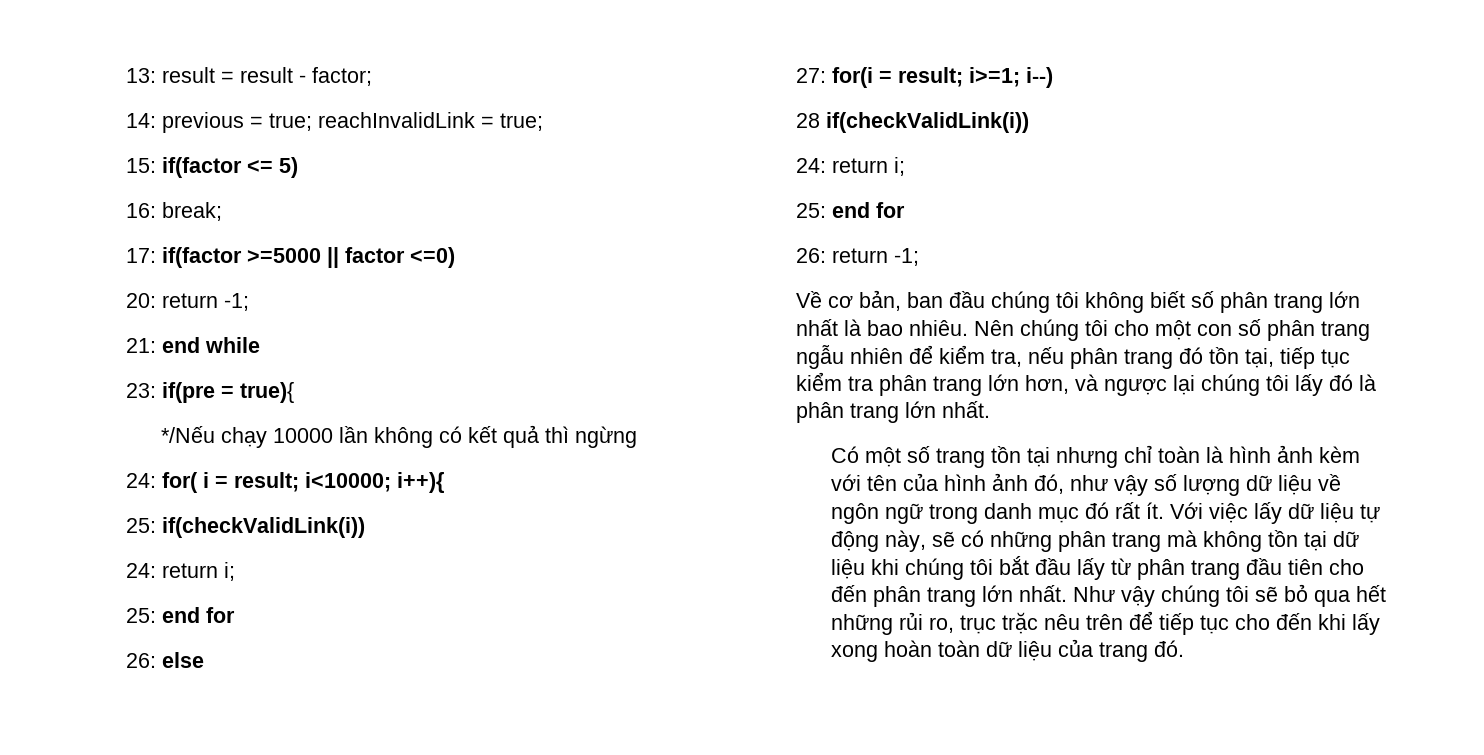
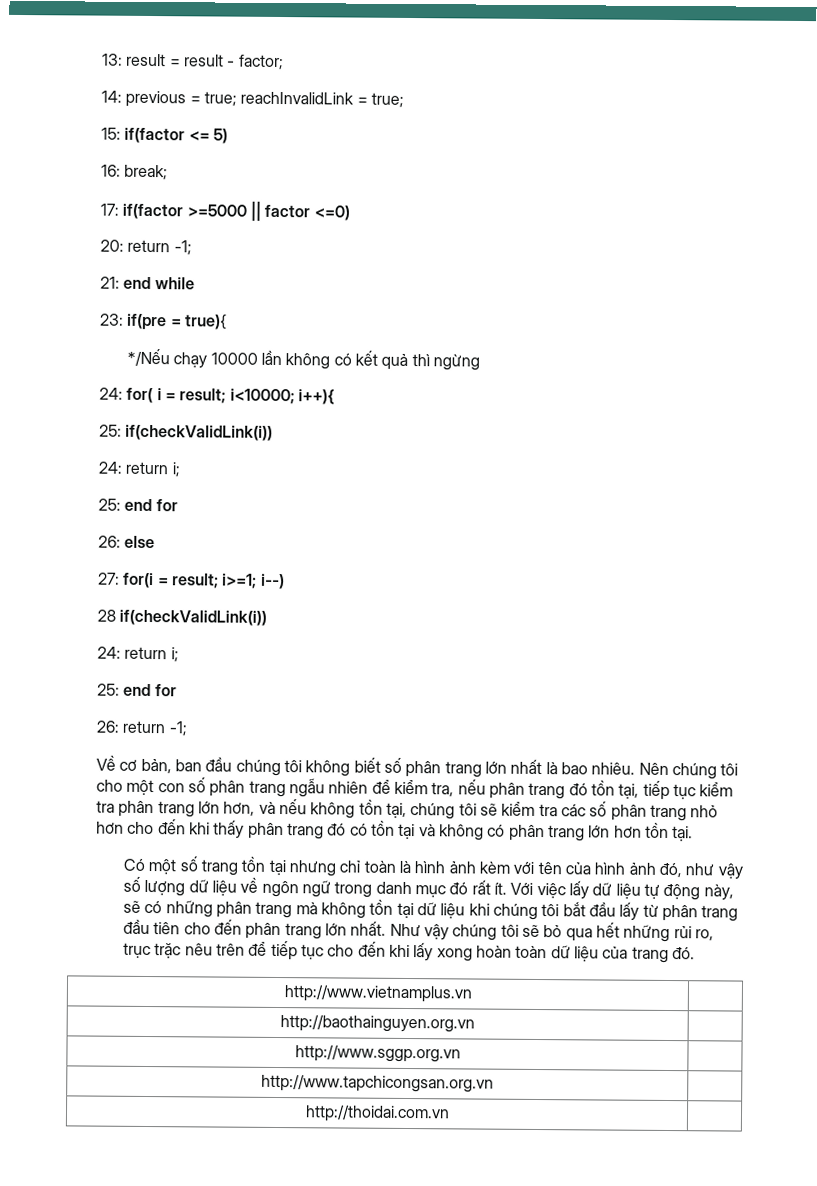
[1104,374,1377,396] [796,401,991,423] ngược lại chúng tôi lấy đó là phân trang lớn nhất. -> [278,799,719,822] [96,819,694,842] nếu không tồn tại, chúng tôi sẽ kiểm tra các số phân trang nhỏ hơn cho đến khi thấy phân trang đó có tồn tại và không có phân trang lớn hơn tồn tại.
(1185, 648) none -> [283,985,472,1003] [280,1015,475,1033] [294,1045,461,1063] [261,1074,494,1093] [304,1105,450,1123] // http://www.vietnamplus.vn | // http://baothainguyen.org.vn | // http://www.sggp.org.vn | // http://www.tapchicongsan.org.vn | // http://thoidai.com.vn |

